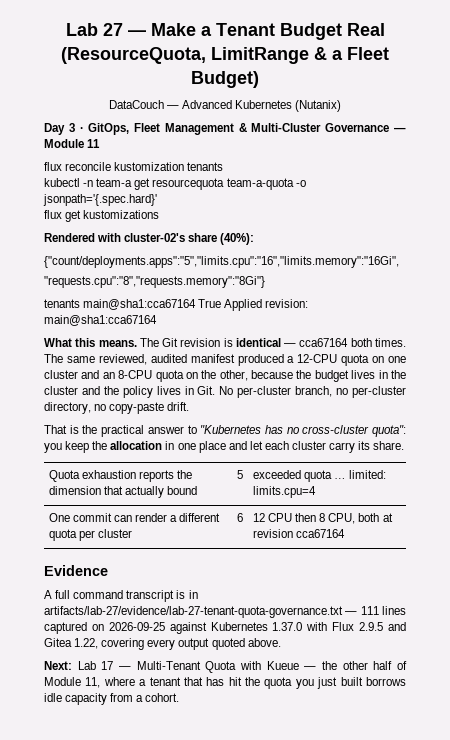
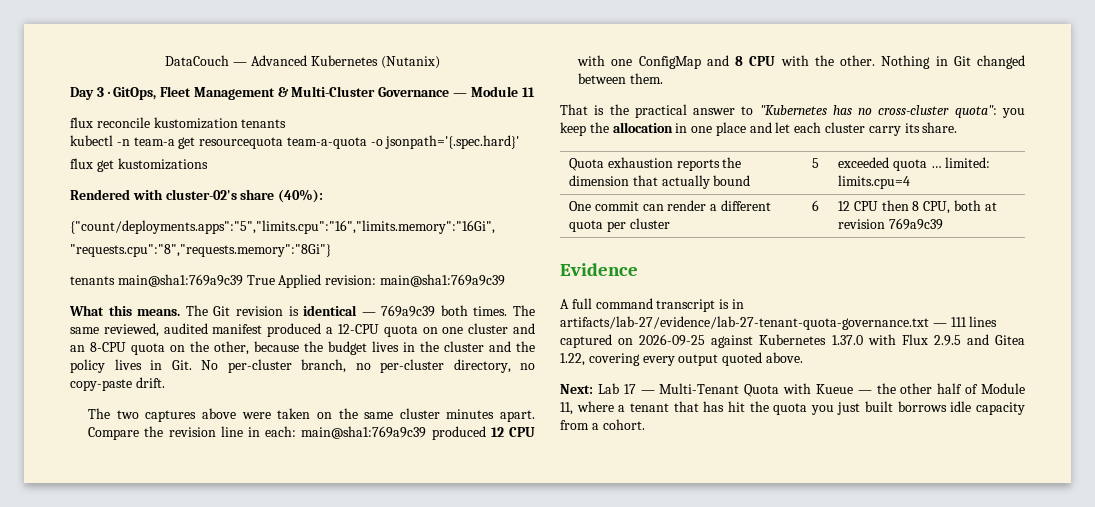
[65,23,385,40] [61,47,389,64] [191,71,259,88] Lab 27 — Make a Tenant Budget Real (ResourceQuota, LimitRange & a Fleet Budget) // -> (165, 60) none
[83,299,197,310] main@sha1:cca67164 -> [117,274,243,287] main@sha1:769a9c39
[44,315,157,326] main@sha1:cca67164 -> [379,274,505,287] main@sha1:769a9c39
[299,338,349,347] cca67164 -> [381,305,436,317] 769a9c39
(190, 406) none -> [88,408,535,422] [88,426,535,440] [577,55,1025,69] [578,73,663,84] // The two captures above were taken on the same cluster minutes apart. Compare the revision line in each: main@sha1:769a9c39 produced 12 CPU with one ConfigMap and 8 CPU with the other. Nothing in Git changed between them.
[295,529,345,538] cca67164 -> [888,218,943,230] 769a9c39

